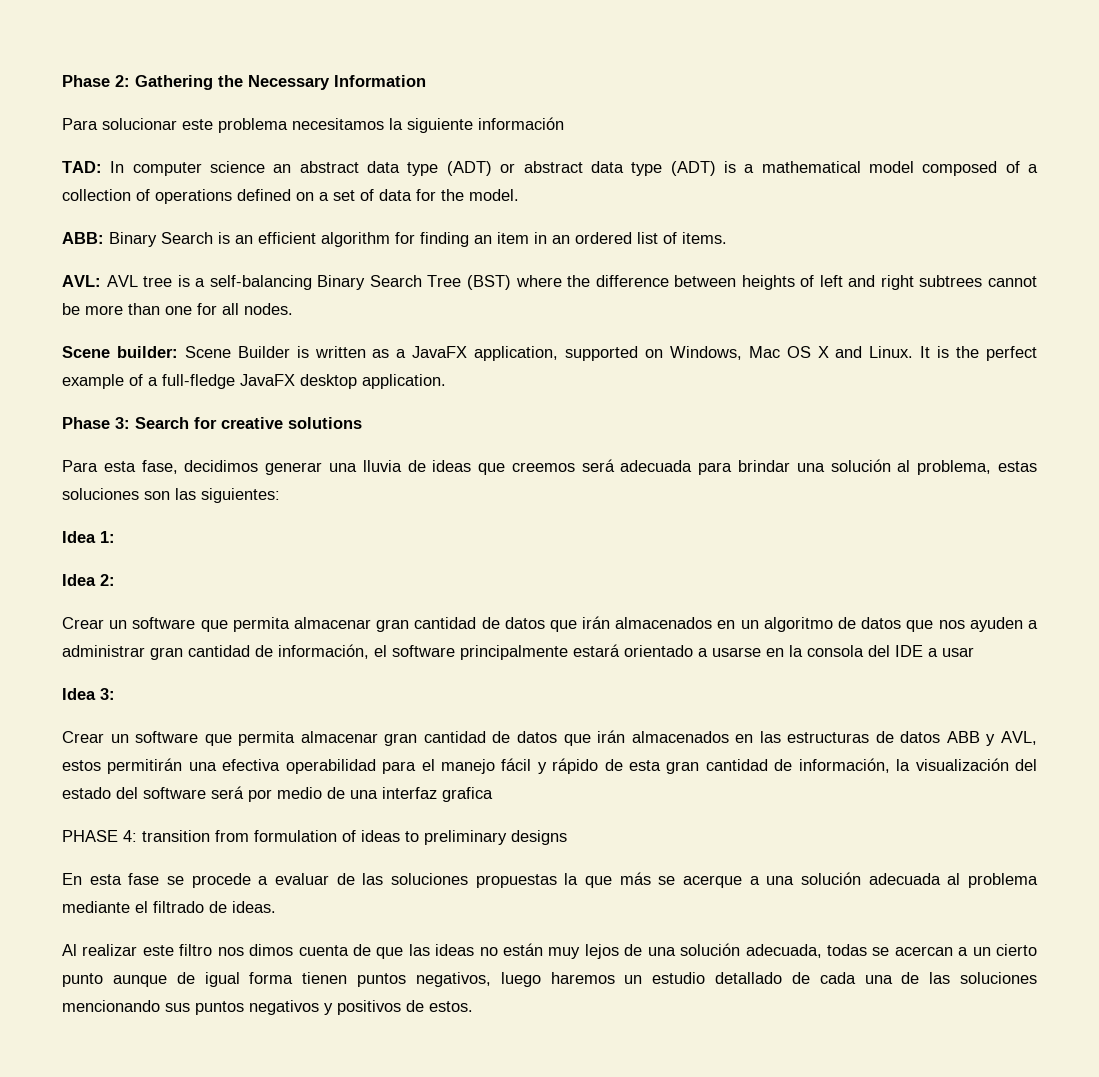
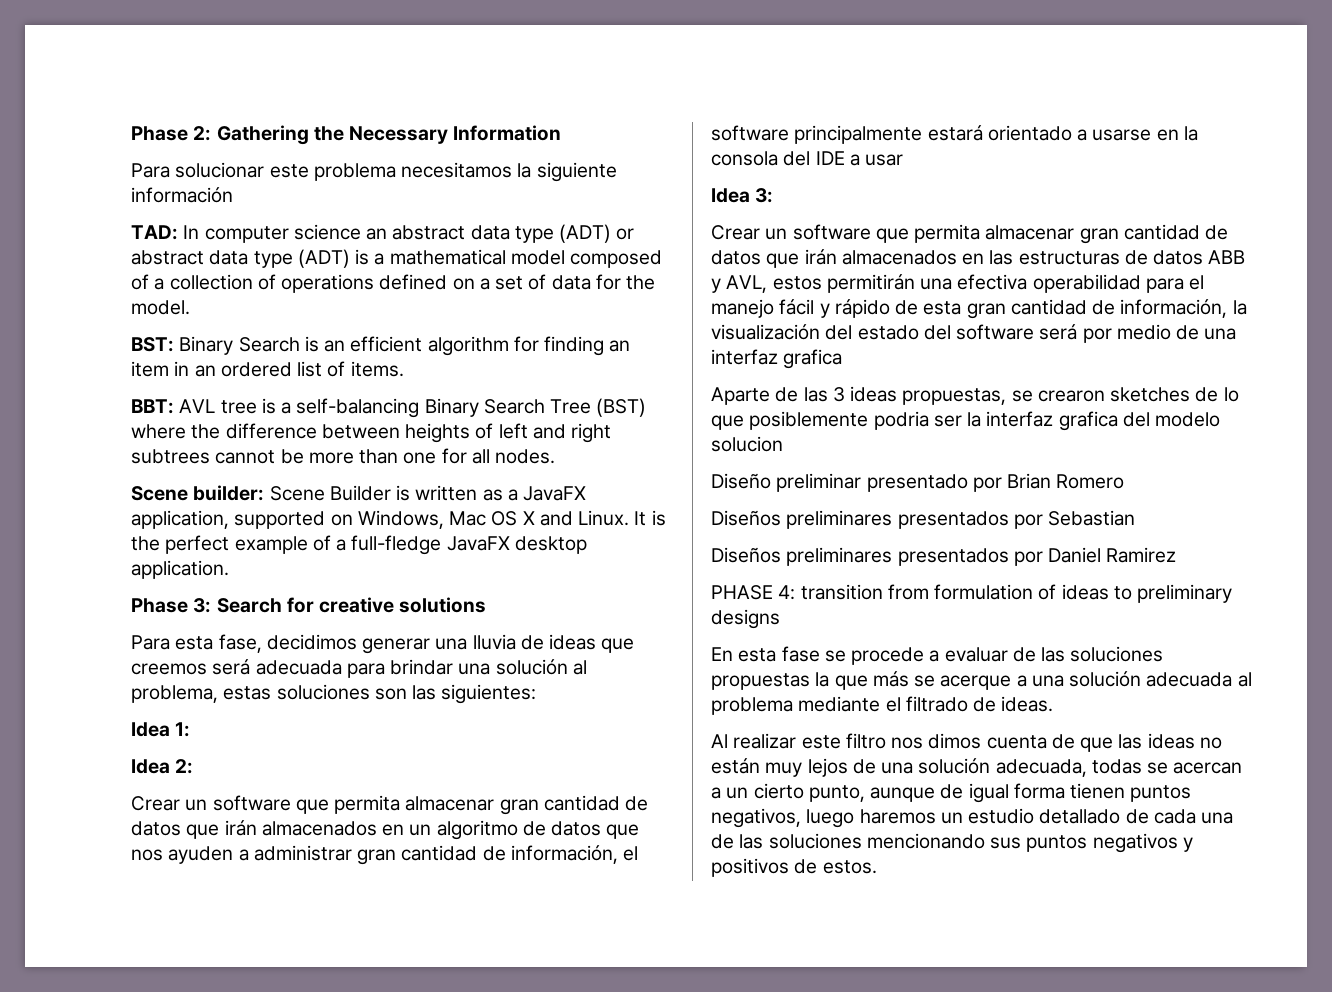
[62,232,104,244] ABB: -> [131,337,174,352] BST:
[62,275,101,287] AVL: -> [131,399,174,414] BBT:
(493, 794) none -> [711,386,1239,405] [711,411,1221,431] [711,436,783,452] [711,473,1125,492] [711,510,1136,529] [711,547,1177,566] // Aparte de las 3 ideas propuestas, se crearon sketches de lo que posiblemente podria ser la interfaz grafica del modelo solucion // Diseño preliminar presentado por Brian Romero // Diseños preliminares presentados por Sebastian // Diseños preliminares presentados por Daniel Ramirez
[62,973,103,987] punto -> [808,785,865,802] punto,

